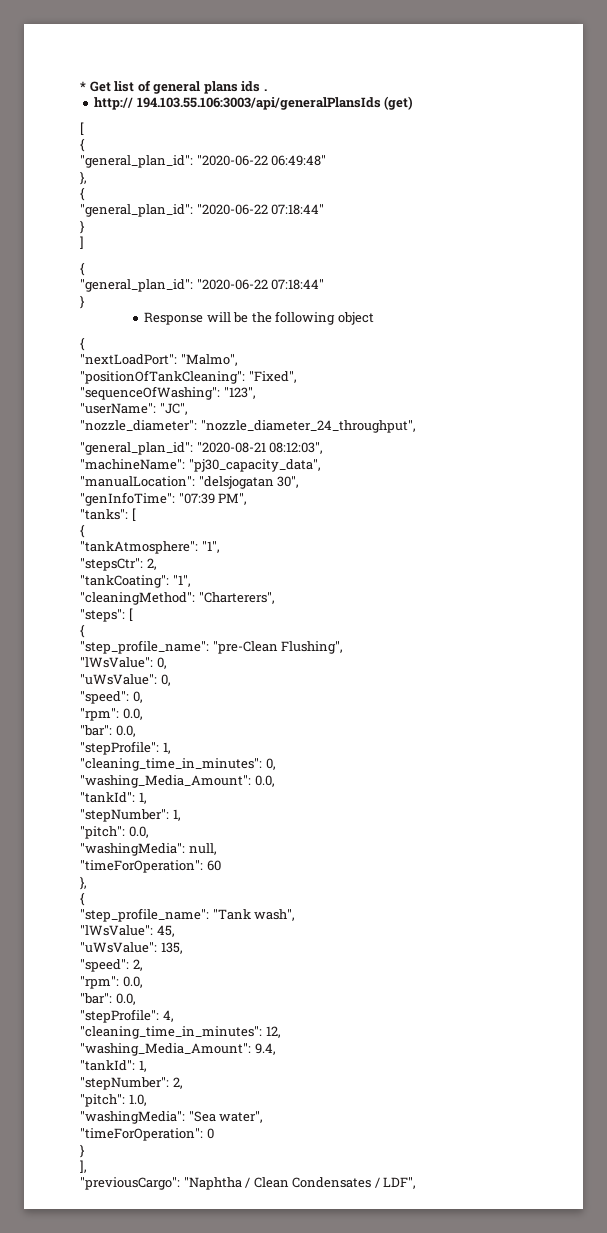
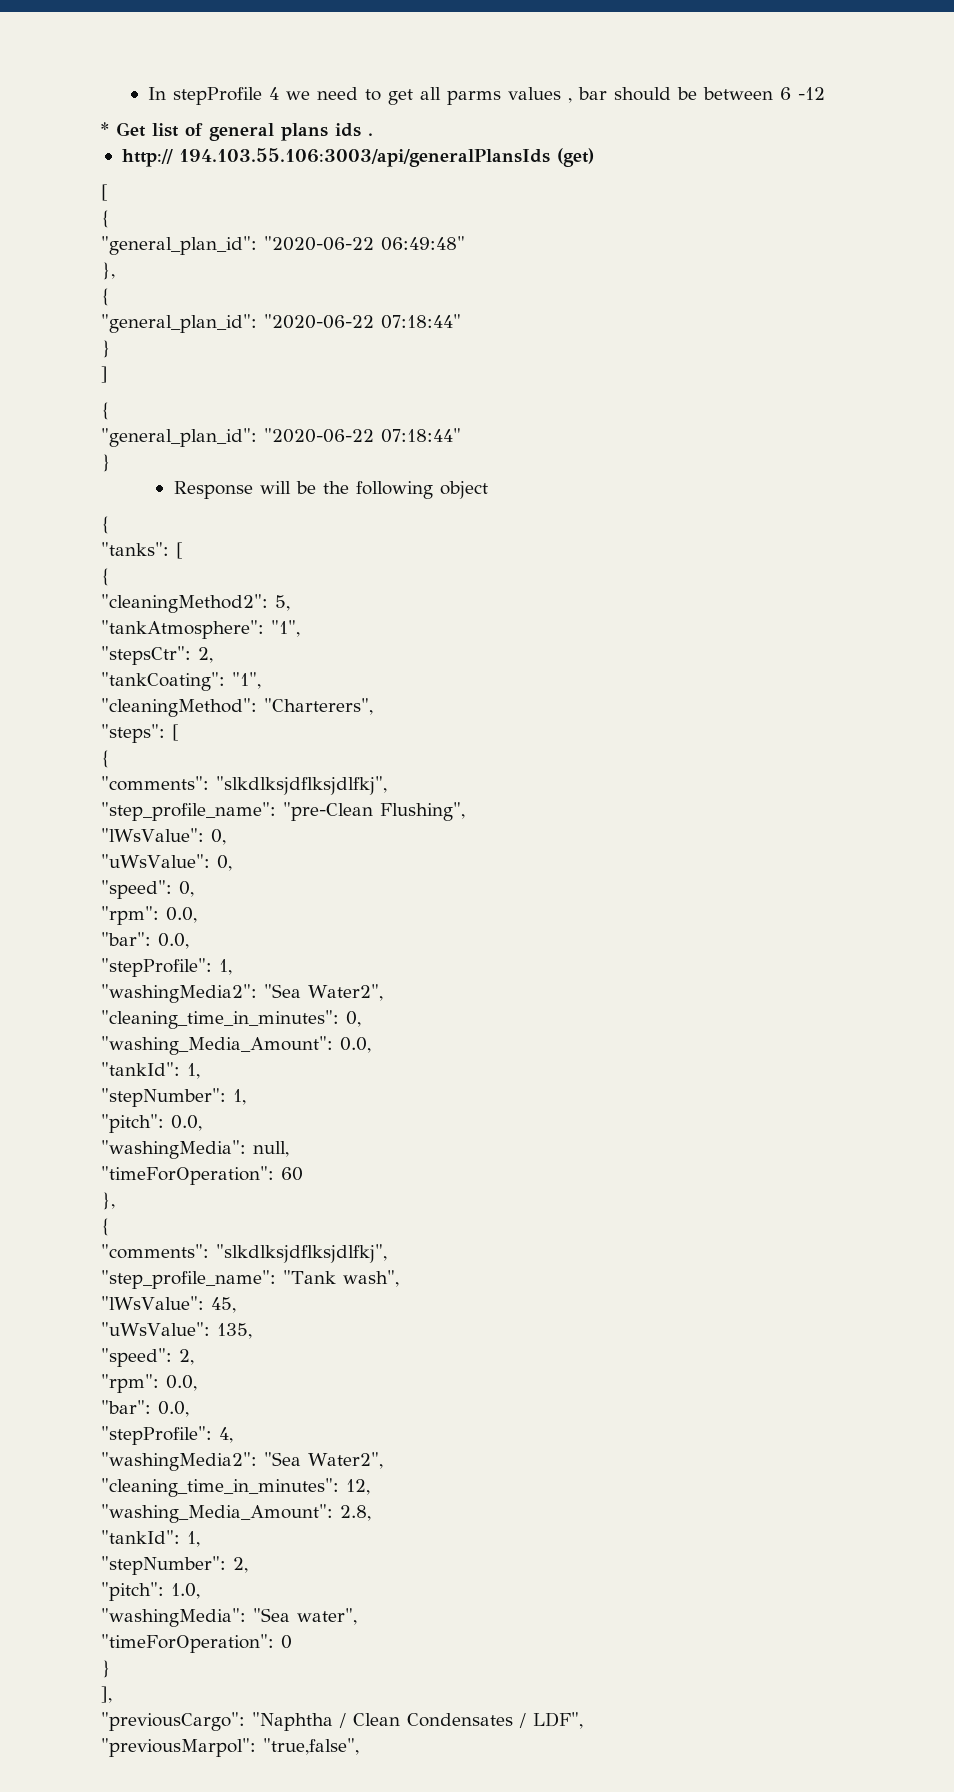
(80, 86) none -> [147,87,825,105] In stepProfile 4 we need to get all parms values , bar should be between 6 -12 //
[80,354,238,366] [80,370,297,384] [80,386,256,400] [80,403,188,415] [80,420,416,433] [80,442,324,455] [80,459,321,472] [80,476,300,489] [80,492,248,506] // "nextLoadPort": "Malmo", // "positionOfTankCleaning": "Fixed", // "sequenceOfWashing": "123", // "userName": "JC", // "nozzle_diameter": "nozzle_diameter_24_throughput", // "general_plan_id": "2020-08-21 08:12:03", // "machineName": "pj30_capacity_data", // "manualLocation": "delsjogatan 30", // "genInfoTime": "07:39 PM", -> (111, 525) none
(85, 531) none -> [101,594,290,613] // "cleaningMethod2": 5,
(85, 631) none -> [101,776,387,795] // "comments": "slkdlksjdflksjdlfkj",
(171, 748) none -> [101,984,383,1003] // "washingMedia2": "Sea Water2",
(85, 899) none -> [101,1244,387,1263] // "comments": "slkdlksjdflksjdlfkj",
(174, 1016) none -> [101,1452,383,1471] // "washingMedia2": "Sea Water2",
[254,1043,276,1055] 9.4, -> [340,1505,371,1521] 2.8,
(417, 1183) none -> [101,1738,359,1757] // "previousMarpol": "true,false",

